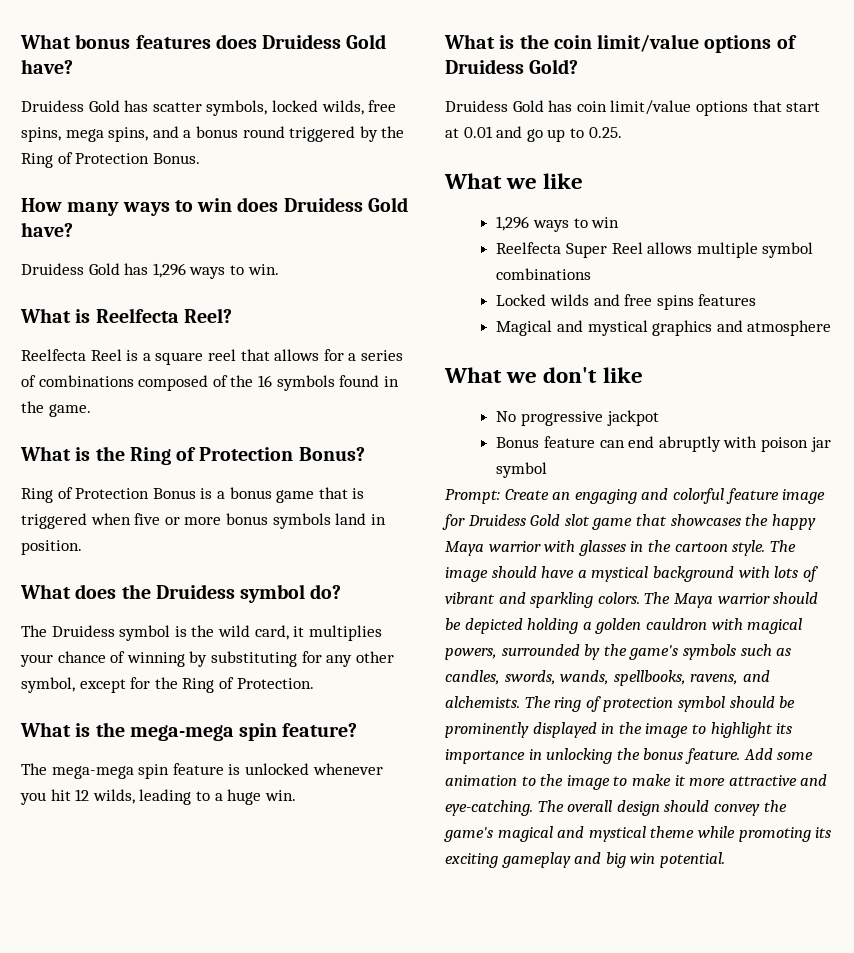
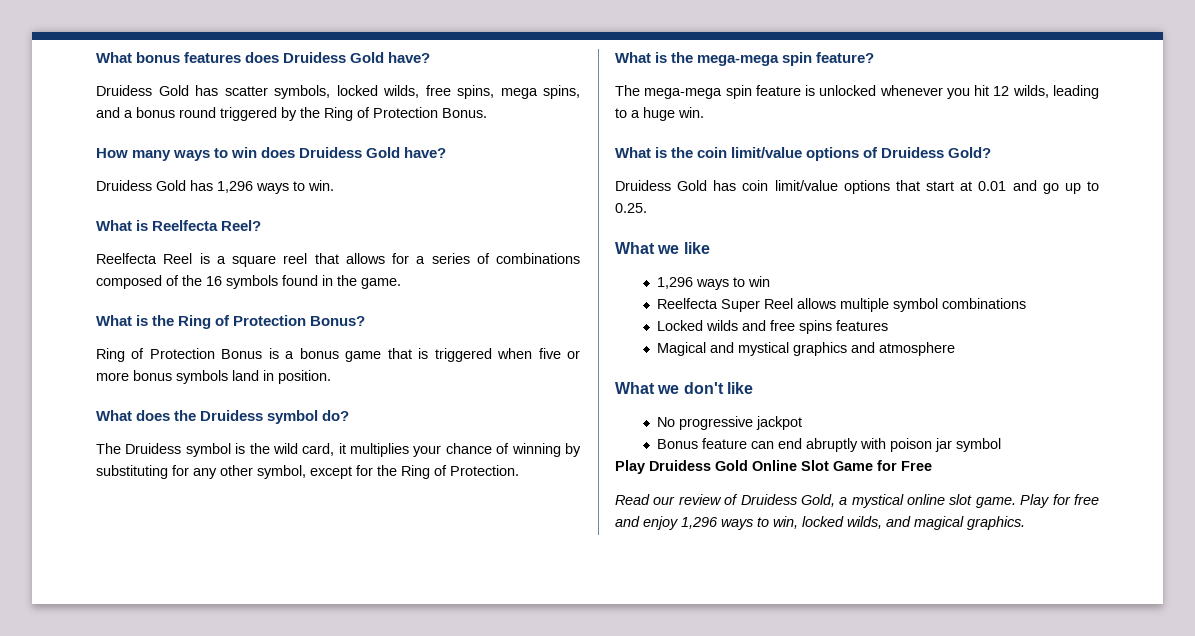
[445,488,826,504] [442,514,816,530] [445,540,796,556] [445,566,818,582] [445,592,819,608] [445,618,803,634] [445,644,792,660] [445,670,770,686] [445,696,796,712] [445,722,793,738] [445,748,814,764] [445,774,828,790] [445,800,787,816] [444,826,832,842] [445,852,725,868] Prompt: Create an engaging and colorful feature image for Druidess Gold slot game that showcases the happy Maya warrior with glasses in the cartoon style. The image should have a mystical background with lots of vibrant and sparkling colors. The Maya warrior should be depicted holding a golden cauldron with magical powers, surrounded by the game's symbols such as candles, swords, wands, spellbooks, ravens, and alchemists. The ring of protection symbol should be prominently displayed in the image to highlight its importance in unlocking the bonus feature. Add some animation to the image to make it more attractive and eye-catching. The overall design should convey the game's magical and mystical theme while promoting its exciting gameplay and big win potential. -> [615,460,932,474] [615,494,1099,508] [615,516,1025,530] Play Druidess Gold Online Slot Game for Free // Read our review of Druidess Gold, a mystical online slot game. Play for free and enjoy 1,296 ways to win, locked wilds, and magical graphics.

